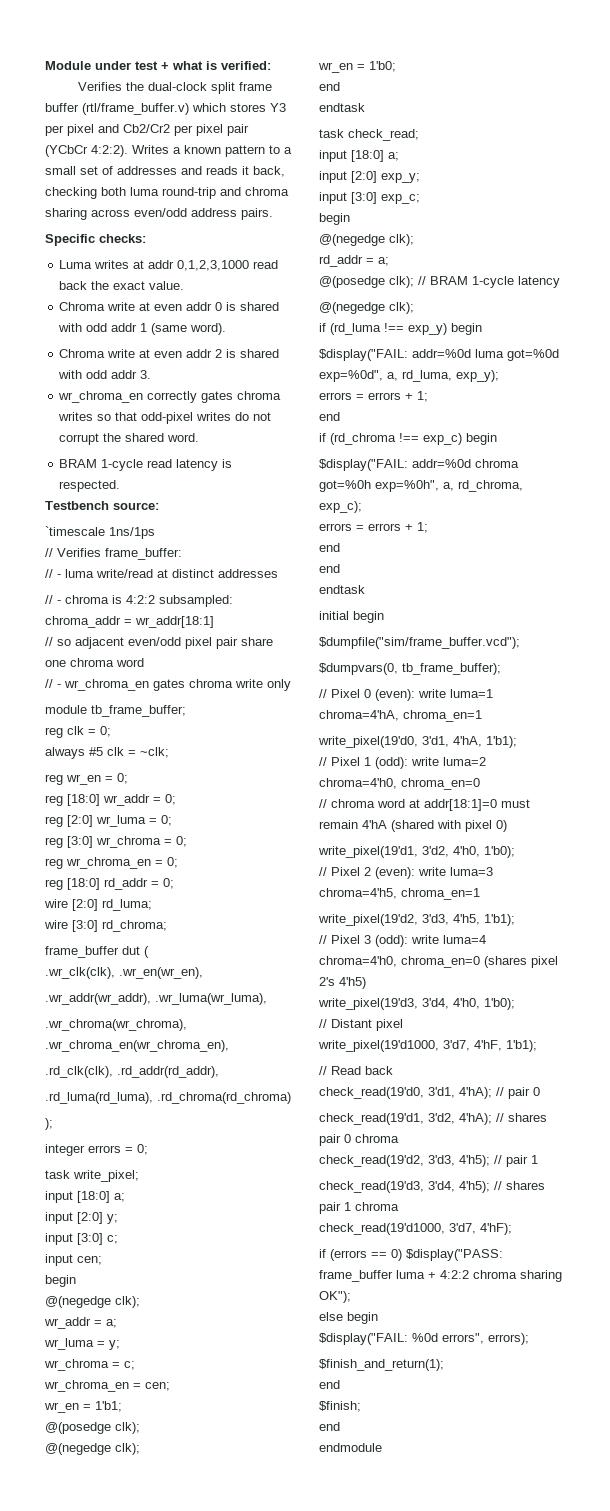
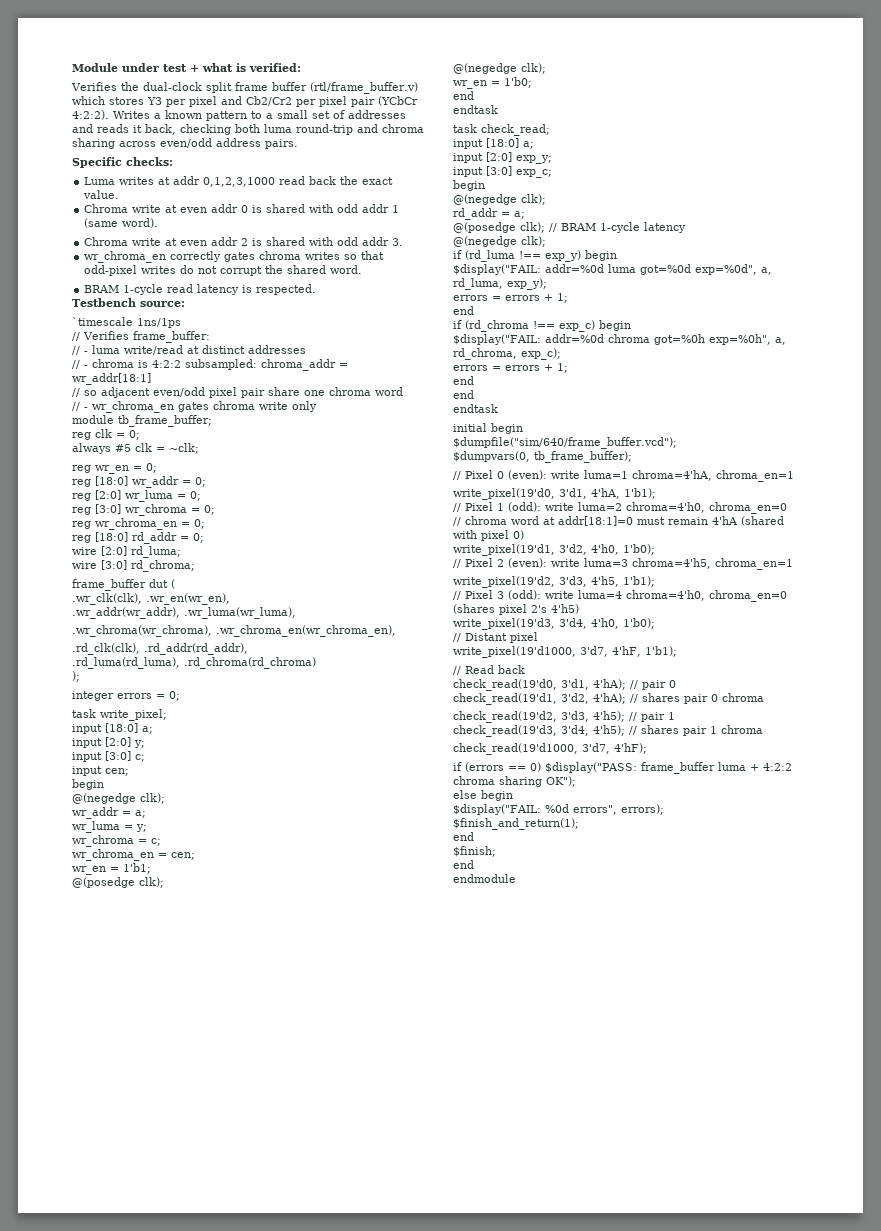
[319,637,520,649] $dumpfile("sim/frame_buffer.vcd"); -> [453,437,677,449] $dumpfile("sim/640/frame_buffer.vcd");

